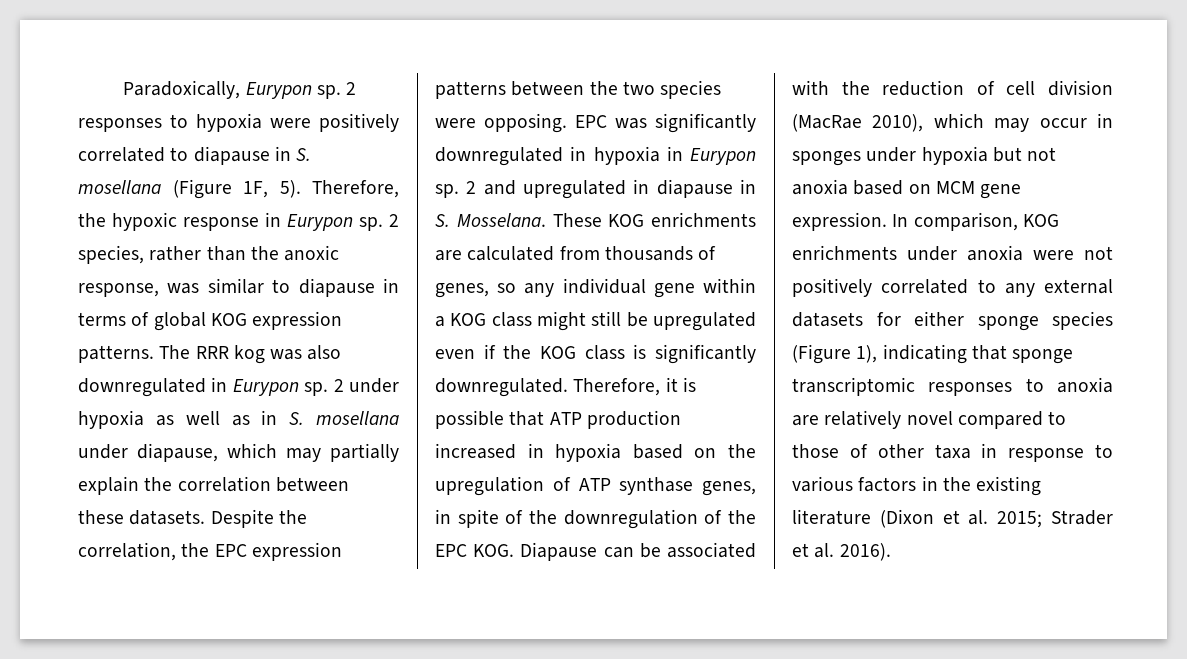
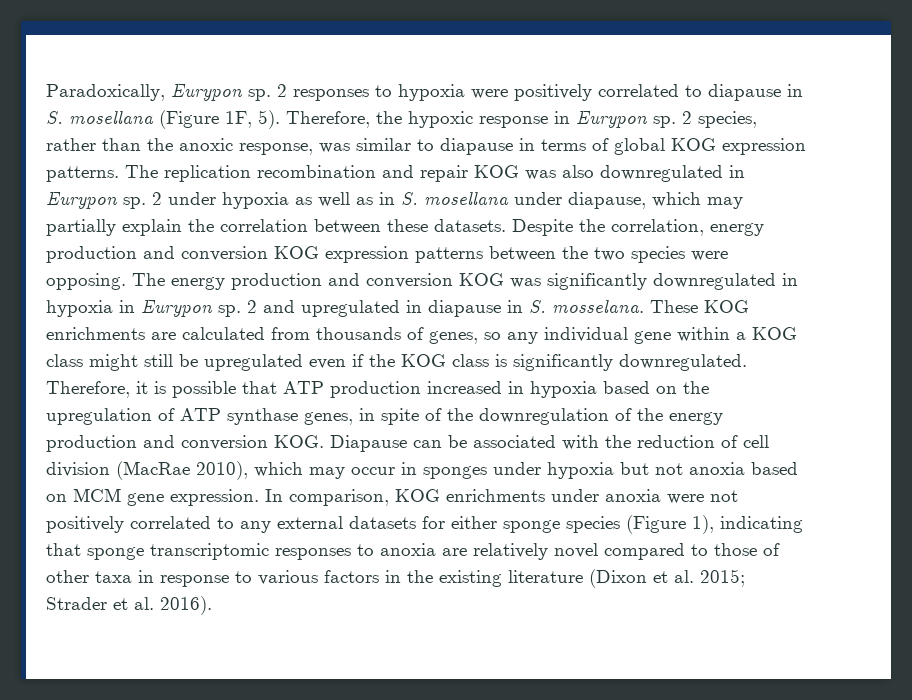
[195,345,265,364] RRR kog -> [164,165,519,182] replication recombination and repair KOG
[181,543,247,557] the EPC -> [710,223,764,236] [46,246,319,263] energy production and conversion KOG
[575,115,607,128] EPC -> [132,273,504,290] The energy production and conversion KOG
[456,213,546,227] Mosselana. -> [552,300,644,313] mosselana.
[435,544,467,557] EPC -> [669,412,723,425] [46,435,268,452] energy production and conversion

